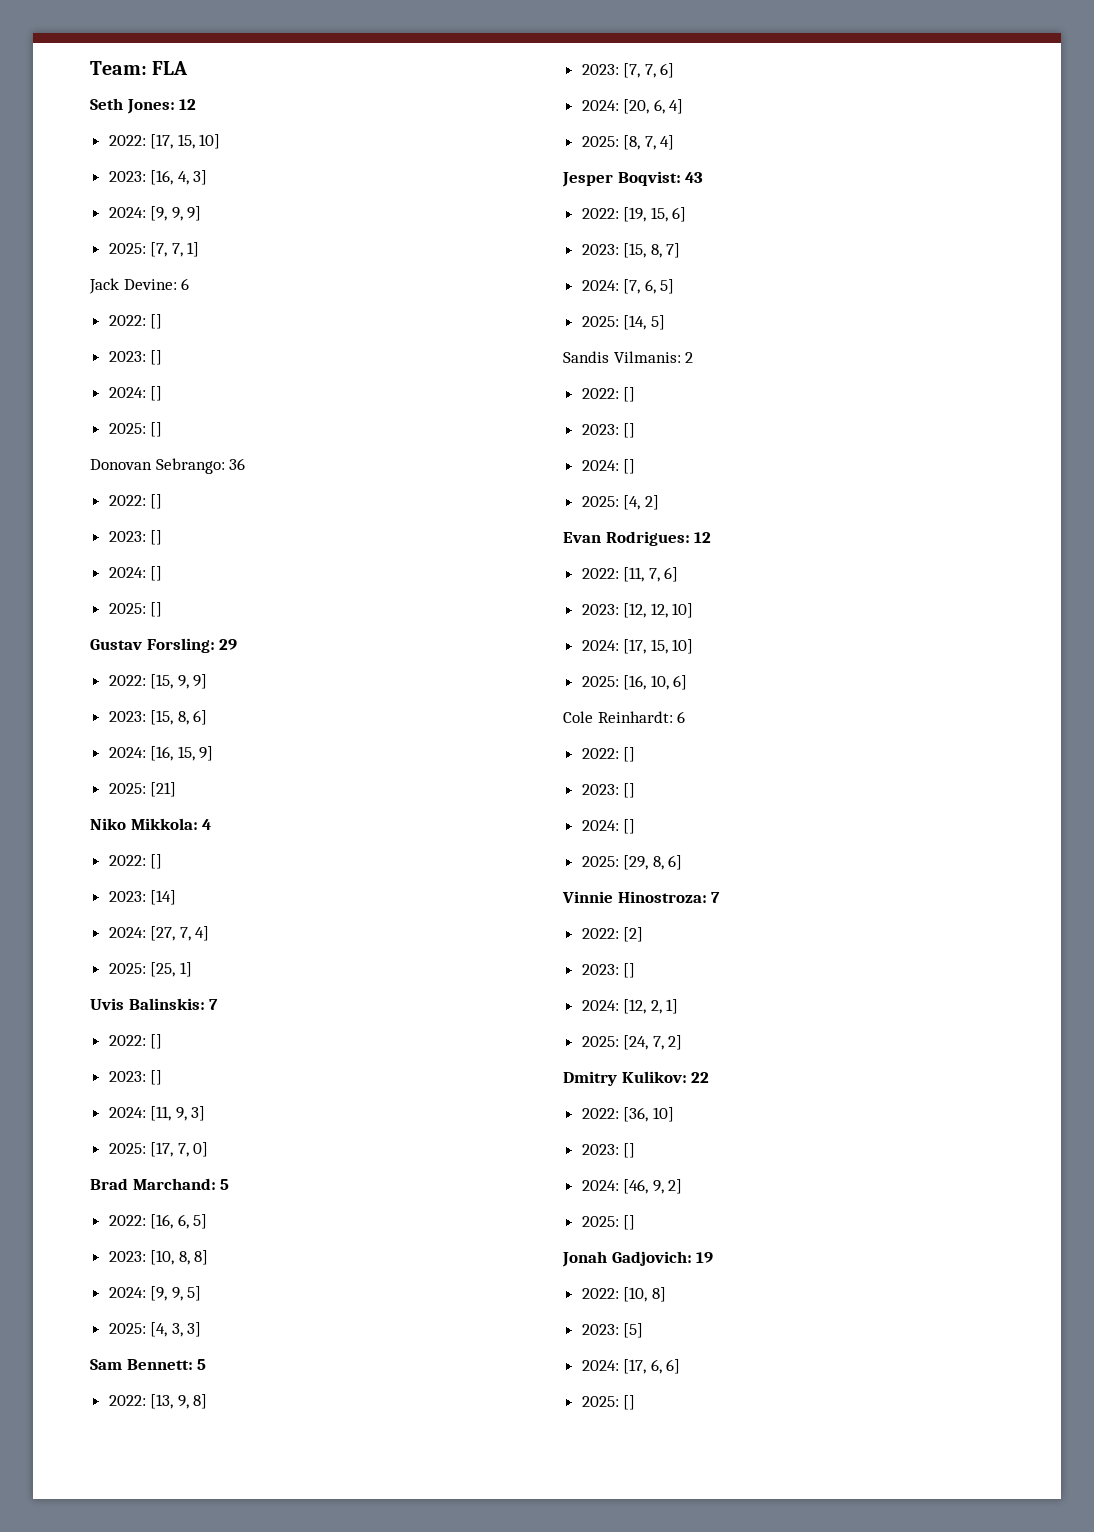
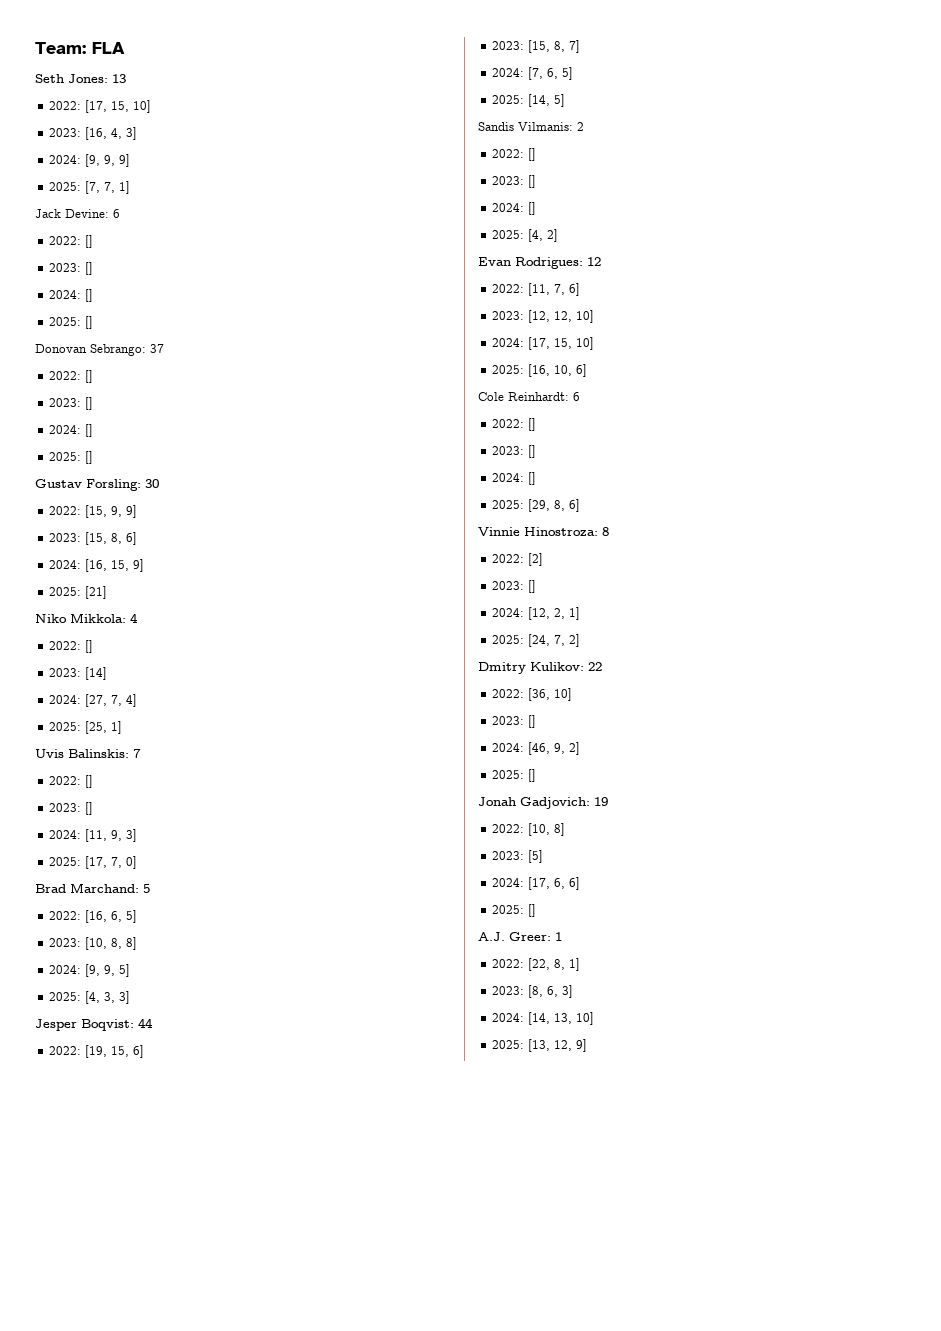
[179,99,197,110] 12 -> [112,74,126,83] 13
[229,458,246,470] 36 -> [150,344,164,353] 37
[219,639,238,650] 29 -> [145,479,159,488] 30
[90,1359,207,1370] [108,1394,208,1409] [581,63,675,78] [581,99,684,114] [581,135,675,150] // Sam Bennett: 5 // 2022: [13, 9, 8] // 2023: [7, 7, 6] // 2024: [20, 6, 4] // 2025: [8, 7, 4] -> (131, 997) none
[685,172,704,183] 43 -> [138,1018,153,1028] 44
[711,892,721,903] 7 -> [602,527,609,536] 8
(636, 1402) none -> [478,932,562,941] [492,958,581,971] [492,985,574,998] [492,1012,595,1025] [492,1039,588,1052] // A.J. Greer: 1 // 2022: [22, 8, 1] // 2023: [8, 6, 3] // 2024: [14, 13, 10] // 2025: [13, 12, 9]

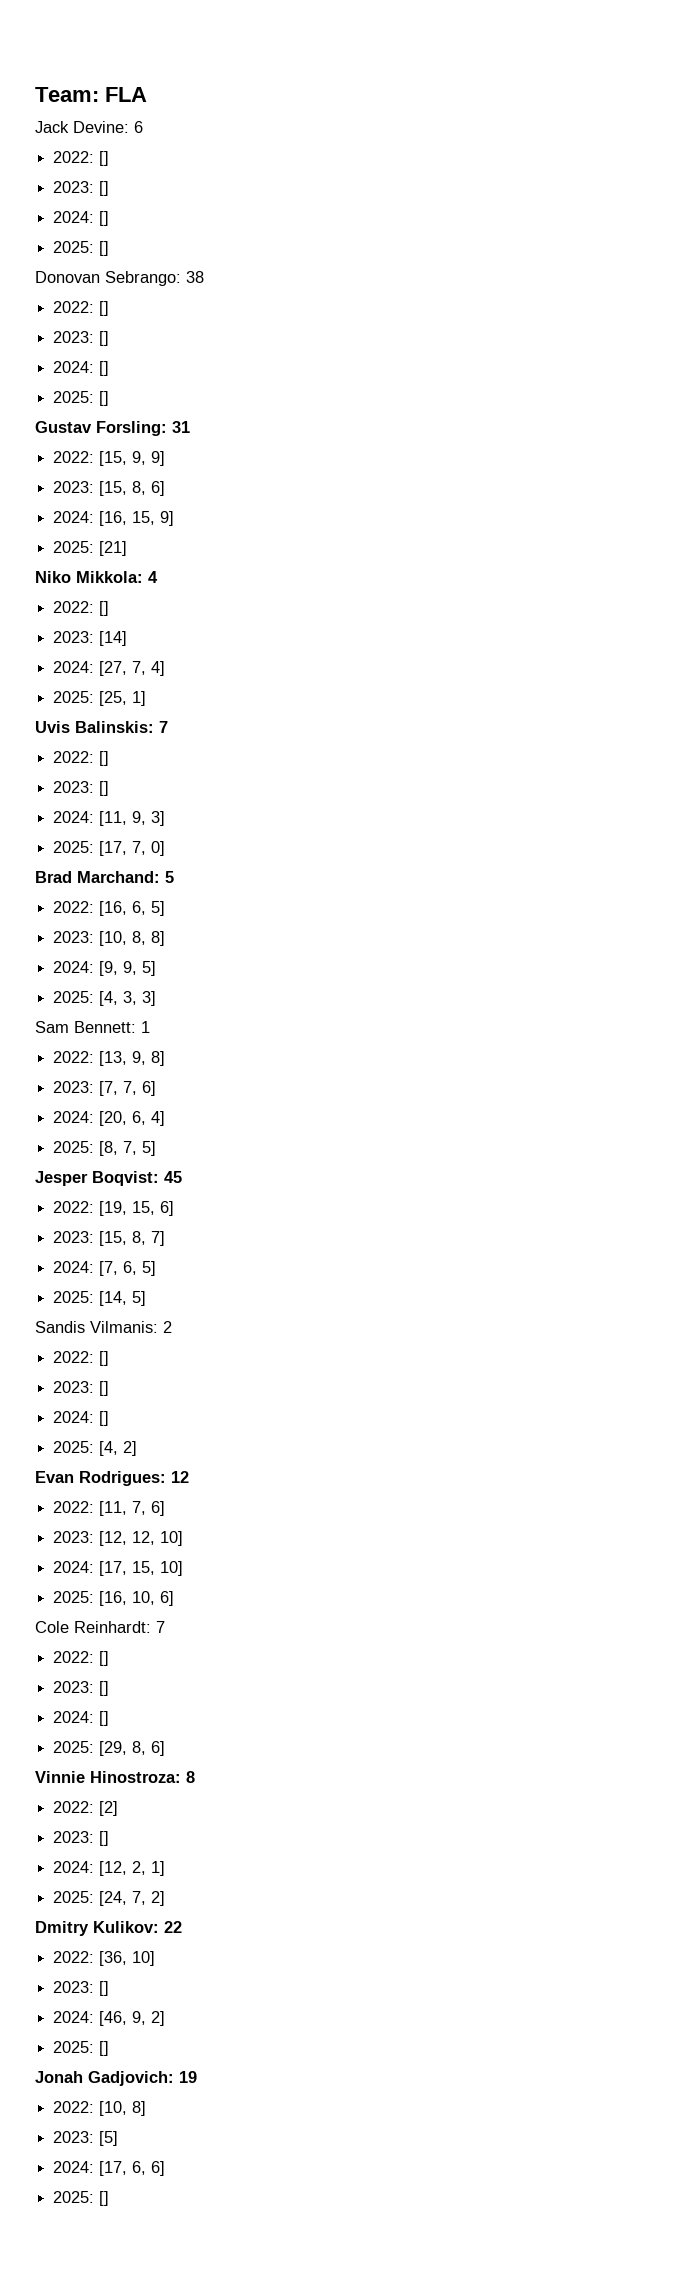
[35,74,126,83] [49,100,152,113] [49,127,138,140] [49,154,131,167] [49,181,131,194] // Seth Jones: 13 // 2022: [17, 15, 10] // 2023: [16, 4, 3] // 2024: [9, 9, 9] // 2025: [7, 7, 1] -> (147, 94) none
[150,344,164,353] 37 -> [186,271,204,283] 38
[145,479,159,488] 30 -> [172,421,190,433] 31
(131, 997) none -> [35,1021,150,1033] [53,1051,166,1066] [53,1081,157,1096] [53,1111,166,1126] [53,1141,157,1156] // Sam Bennett: 1 // 2022: [13, 9, 8] // 2023: [7, 7, 6] // 2024: [20, 6, 4] // 2025: [8, 7, 5]
[138,1018,153,1028] 44 -> [164,1171,182,1183] 45
[573,392,580,401] 6 -> [156,1621,165,1633] 7
[478,932,562,941] [492,958,581,971] [492,985,574,998] [492,1012,595,1025] [492,1039,588,1052] // A.J. Greer: 1 // 2022: [22, 8, 1] // 2023: [8, 6, 3] // 2024: [14, 13, 10] // 2025: [13, 12, 9] -> (110, 2198) none

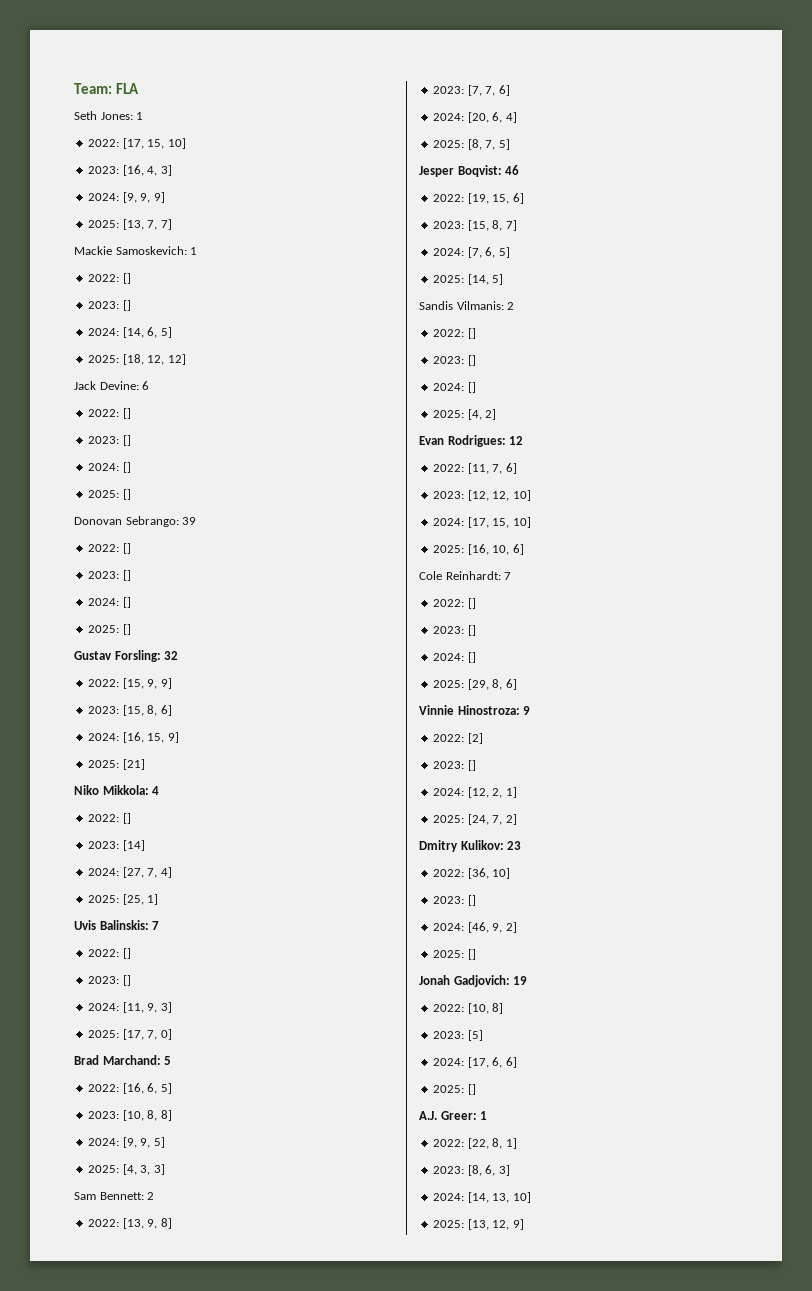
(147, 94) none -> [74,111,144,120] [88,138,186,149] [88,165,172,176] [88,192,165,203] [88,219,172,230] [74,246,198,255] [88,273,131,284] [88,300,131,311] [88,327,172,338] [88,354,186,365] // Seth Jones: 1 // 2022: [17, 15, 10] // 2023: [16, 4, 3] // 2024: [9, 9, 9] // 2025: [13, 7, 7] // Mackie Samoskevich: 1 // 2022: [] // 2023: [] // 2024: [14, 6, 5] // 2025: [18, 12, 12]
[186,271,204,283] 38 -> [182,517,197,525] 39
[172,421,190,433] 31 -> [164,651,179,660] 32
[141,1021,150,1033] 1 -> [147,1192,155,1200] 2
[164,1171,182,1183] 45 -> [505,165,520,175] 46
[186,1771,195,1783] 8 -> [523,706,531,715] 9
[164,1921,182,1933] 22 -> [507,841,522,850] 23
(110, 2198) none -> [419,1111,488,1120] [433,1138,517,1149] [433,1165,510,1176] [433,1192,531,1203] [433,1219,524,1230] // A.J. Greer: 1 // 2022: [22, 8, 1] // 2023: [8, 6, 3] // 2024: [14, 13, 10] // 2025: [13, 12, 9]

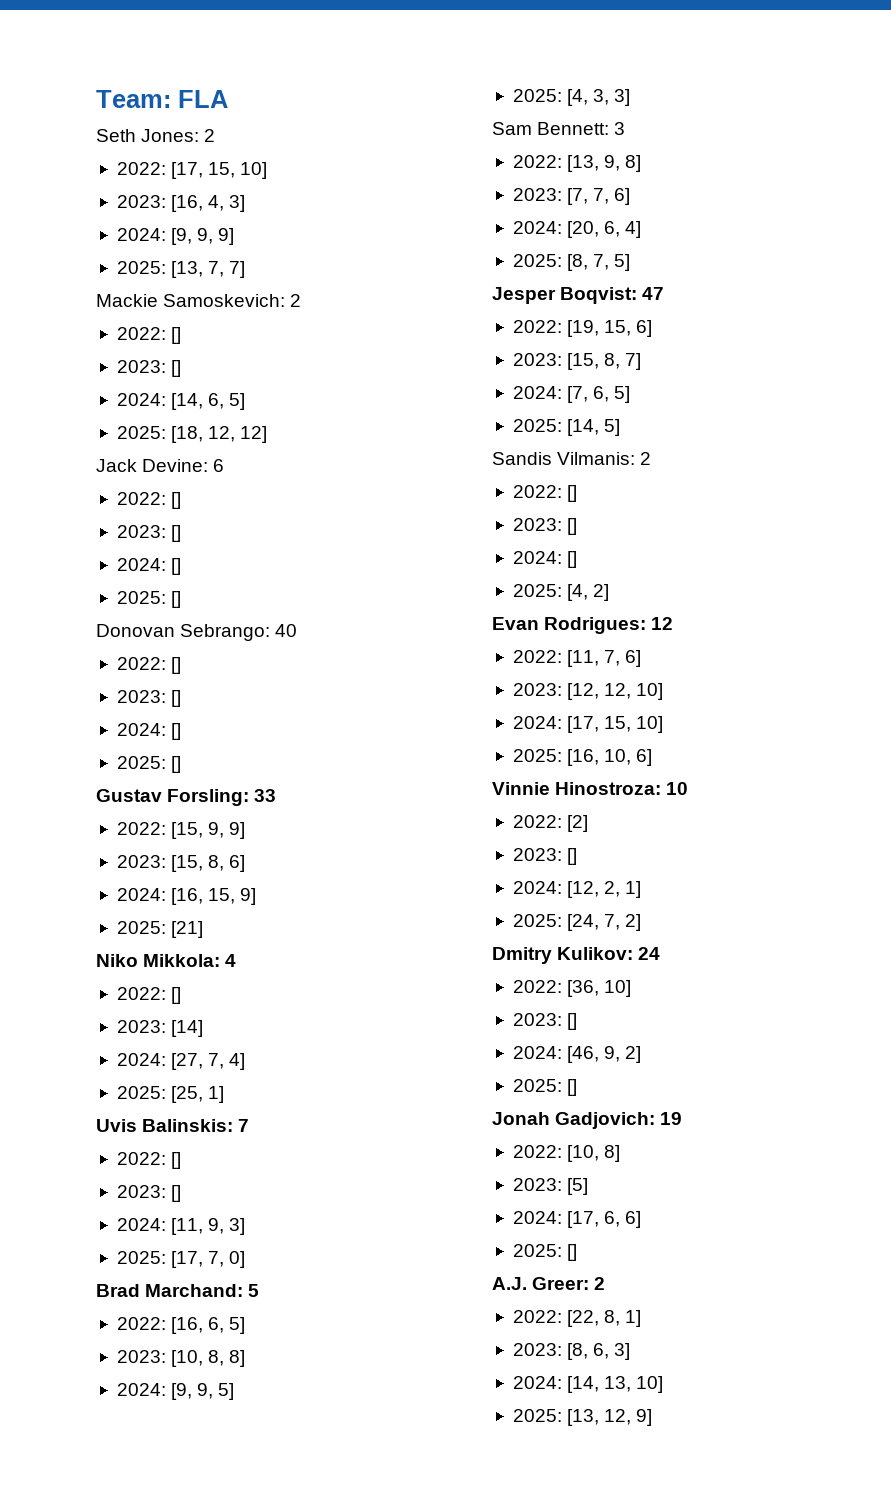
[136,112,144,120] 1 -> [204,129,216,142] 2
[190,247,198,255] 1 -> [290,294,302,307] 2
[182,517,197,525] 39 -> [275,624,298,637] 40
[164,651,179,660] 32 -> [254,789,277,802] 33
[147,1192,155,1200] 2 -> [614,122,626,135] 3
[505,165,520,175] 46 -> [642,287,665,300] 47
[419,571,512,580] [433,598,476,609] [433,625,476,636] [433,652,476,663] [433,679,517,690] // Cole Reinhardt: 7 // 2022: [] // 2023: [] // 2024: [] // 2025: [29, 8, 6] -> (653, 757) none
[523,706,531,715] 9 -> [666,782,689,795] 10
[507,841,522,850] 23 -> [638,947,661,960] 24
[480,1111,488,1120] 1 -> [594,1277,606,1290] 2

